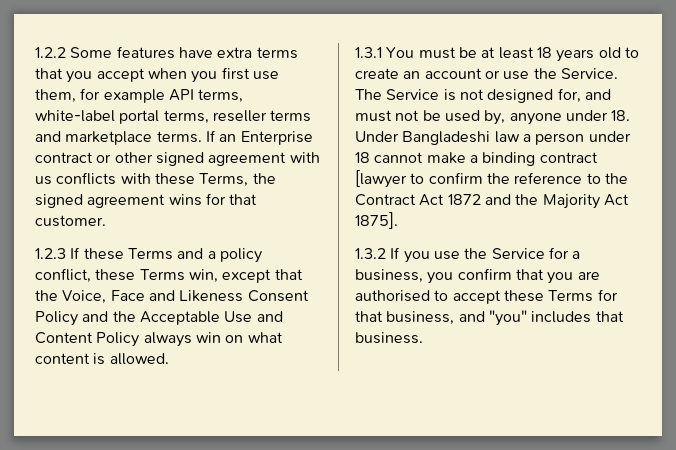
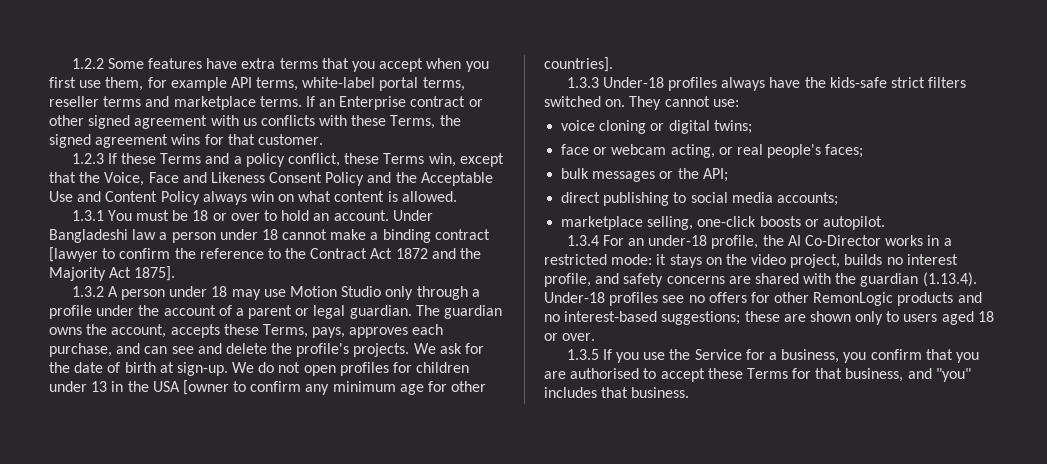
[481,47,639,62] [355,68,618,80] [355,88,611,103] [355,110,631,125] at least 18 years old to create an account or use the Service. The Service is not designed for, and must not be used by, anyone under 18. -> [192,210,389,221] 18 or over to hold an account.
(386, 253) none -> [107,286,480,300] [49,305,503,319] [49,324,444,338] [49,343,485,357] [49,362,470,376] [49,380,487,395] [544,57,613,72] [566,77,967,91] [544,96,739,110] [561,120,752,134] [561,144,864,158] [561,168,728,182] [561,192,838,206] [561,216,885,230] [566,235,952,249] [544,254,958,268] [544,272,977,287] [544,292,982,306] [544,311,994,325] [544,333,596,341] [566,349,599,360] A person under 18 may use Motion Studio only through a profile under the account of a parent or legal guardian. The guardian owns the account, accepts these Terms, pays, approves each purchase, and can see and delete the profile's projects. We ask for the date of birth at sign-up. We do not open profiles for children under 13 in the USA [owner to confirm any minimum age for other countries]. // 1.3.3 Under-18 profiles always have the kids-safe strict filters switched on. They cannot use: // voice cloning or digital twins; // face or webcam acting, or real people's faces; // bulk messages or the API; // direct publishing to social media accounts; // marketplace selling, one-click boosts or autopilot. // 1.3.4 For an under-18 profile, the AI Co-Director works in a restricted mode: it stays on the video project, builds no interest profile, and safety concerns are shared with the guardian (1.13.4). Under-18 profiles see no offers for other RemonLogic products and no interest-based suggestions; these are shown only to users aged 18 or over. // 1.3.5

